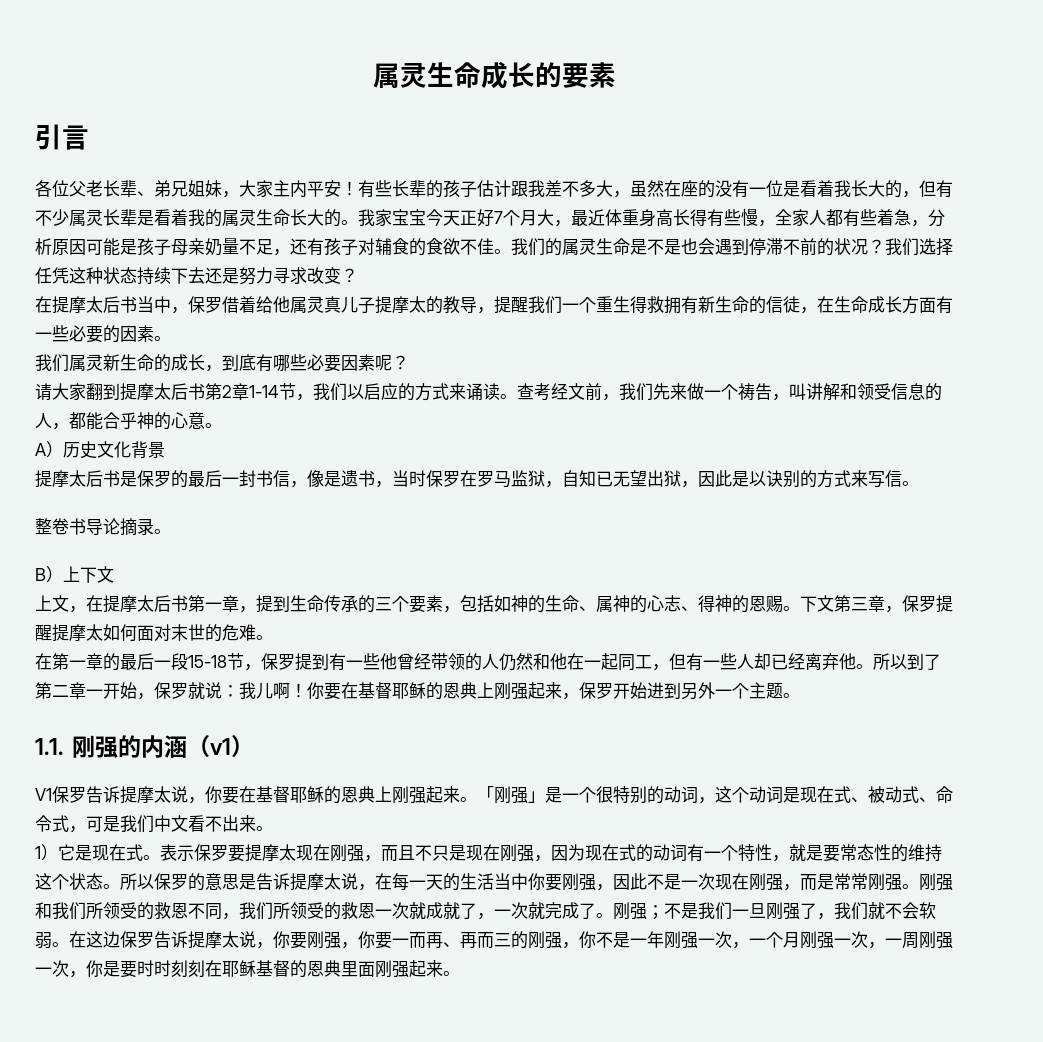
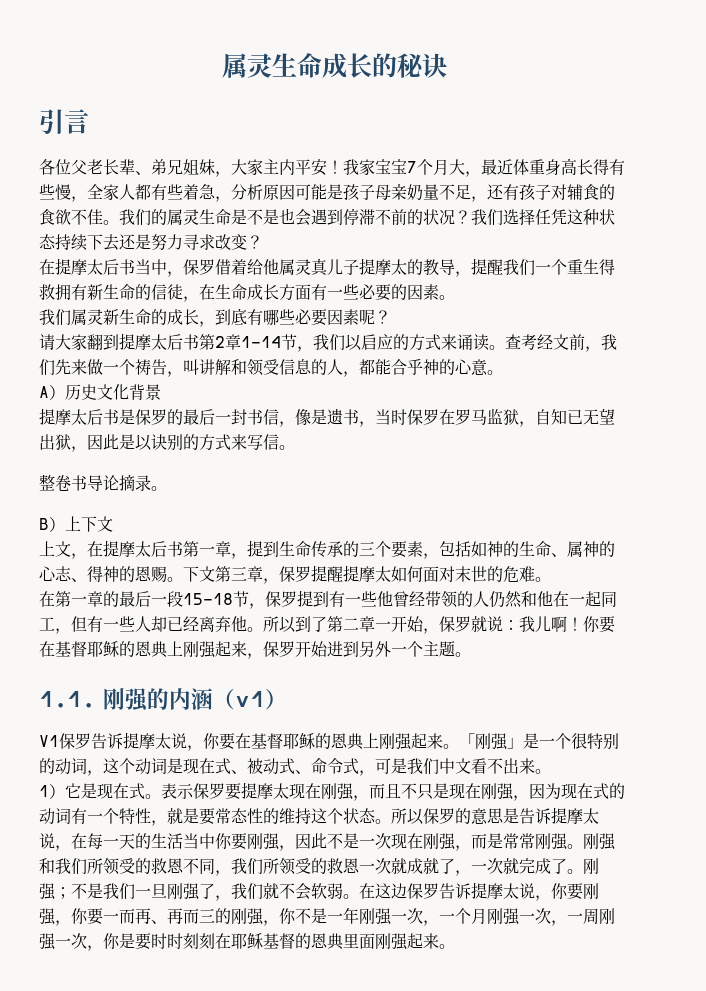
[562,62,616,88] 要素 -> [397,53,447,78] 秘诀
[358,180,953,198] [35,209,494,227] 有些长辈的孩子估计跟我差不多大，虽然在座的没有一位是看着我长大的，但有不少属灵长辈是看着我的属灵生命长大的。我家宝宝今天正好 -> [343,159,407,176] 我家宝宝

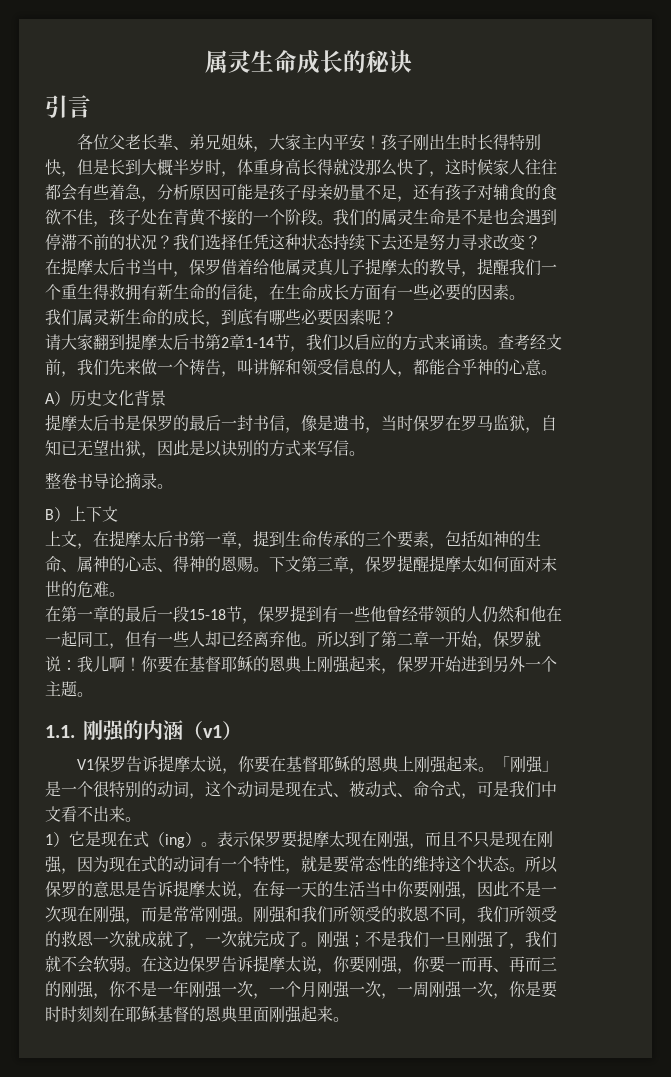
[343,158,625,177] [39,184,151,202] 我家宝宝7个月大，最近体重身高长得有些慢，全家人都 -> [380,134,541,151] [45,158,557,177] [45,184,77,201] 孩子刚出生时长得特别快，但是长到大概半岁时，体重身高长得就没那么快了，这时候家人往往都会
(103, 217) none -> [93,208,317,227] ，孩子处在青黄不接的一个阶段
(145, 791) none -> [149,832,201,848] （ing）

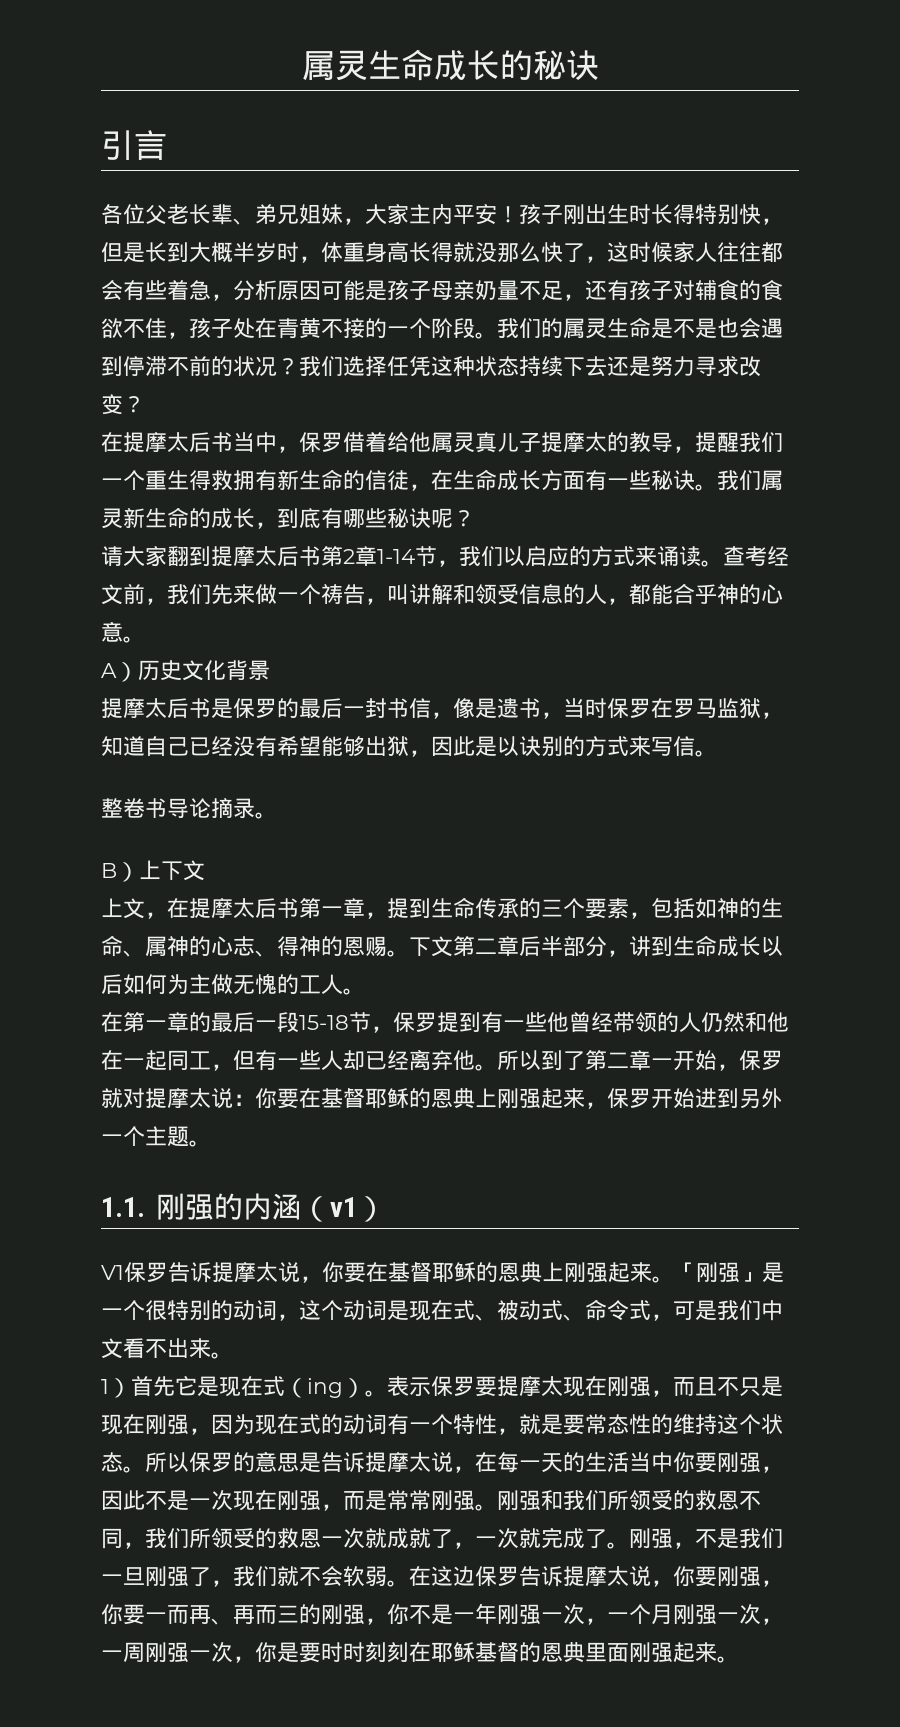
[429,284,525,301] 必要的因素。 // -> [651,470,717,491] 秘诀。
[301,309,365,326] 必要因素 -> [387,508,431,528] 秘诀
[541,415,557,431] [45,439,109,456] 自知已无望 -> [101,736,365,757] 知道自己已经没有希望能够
[317,555,557,574] [45,581,109,598] 三章，保罗提醒提摩太如何面对末世的危难 -> [475,935,783,957] [101,974,343,995] 二章后半部分，讲到生命成长以后如何为主做无愧的工人
[45,656,141,672] 说：我儿啊！ -> [123,1088,255,1109] 对提摩太说：
(69, 839) none -> [131,1376,175,1396] 首先
[349,935,365,947] ； -> [673,1542,695,1549] ，

